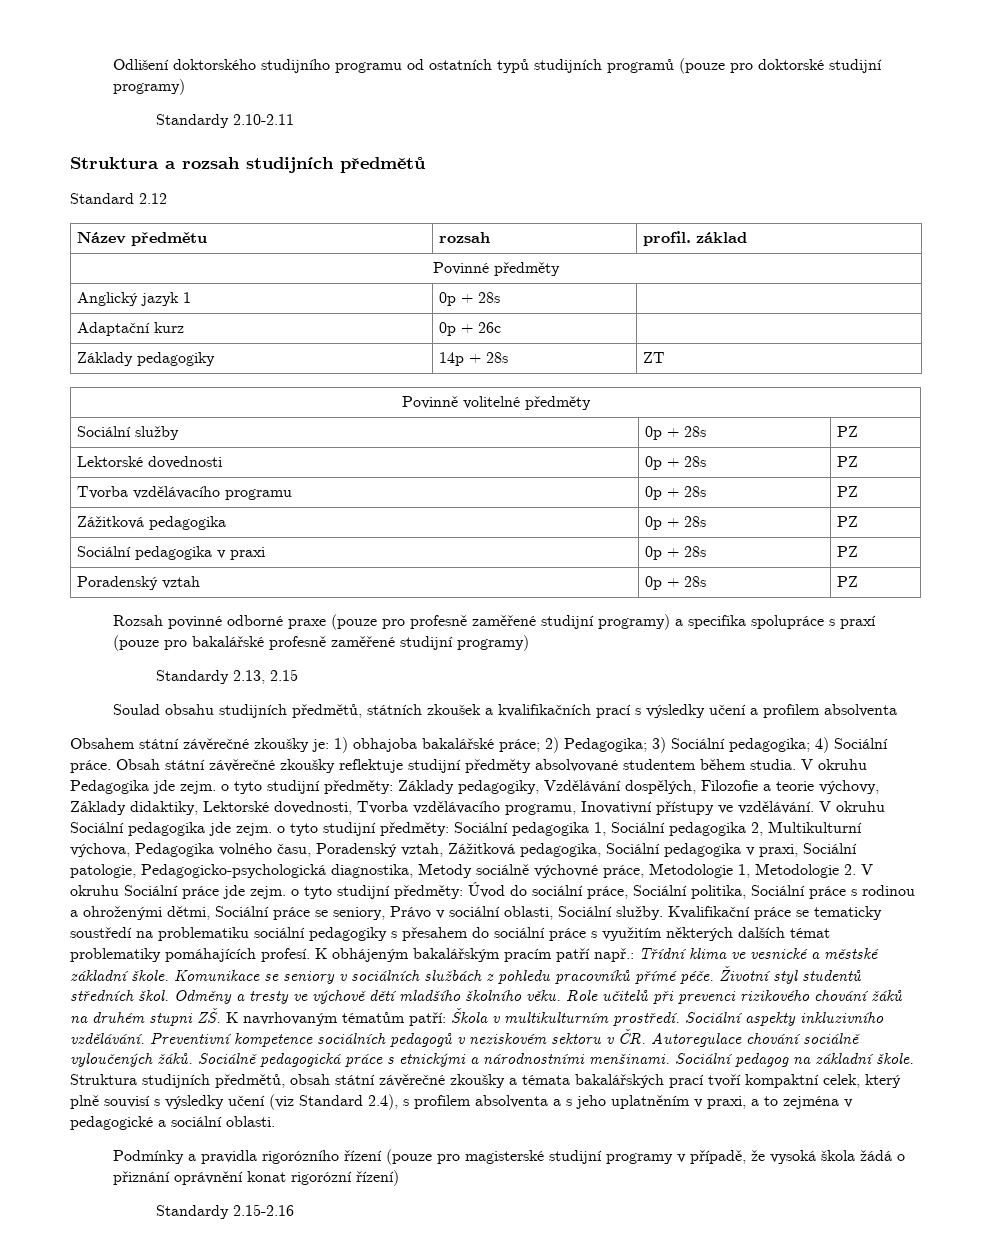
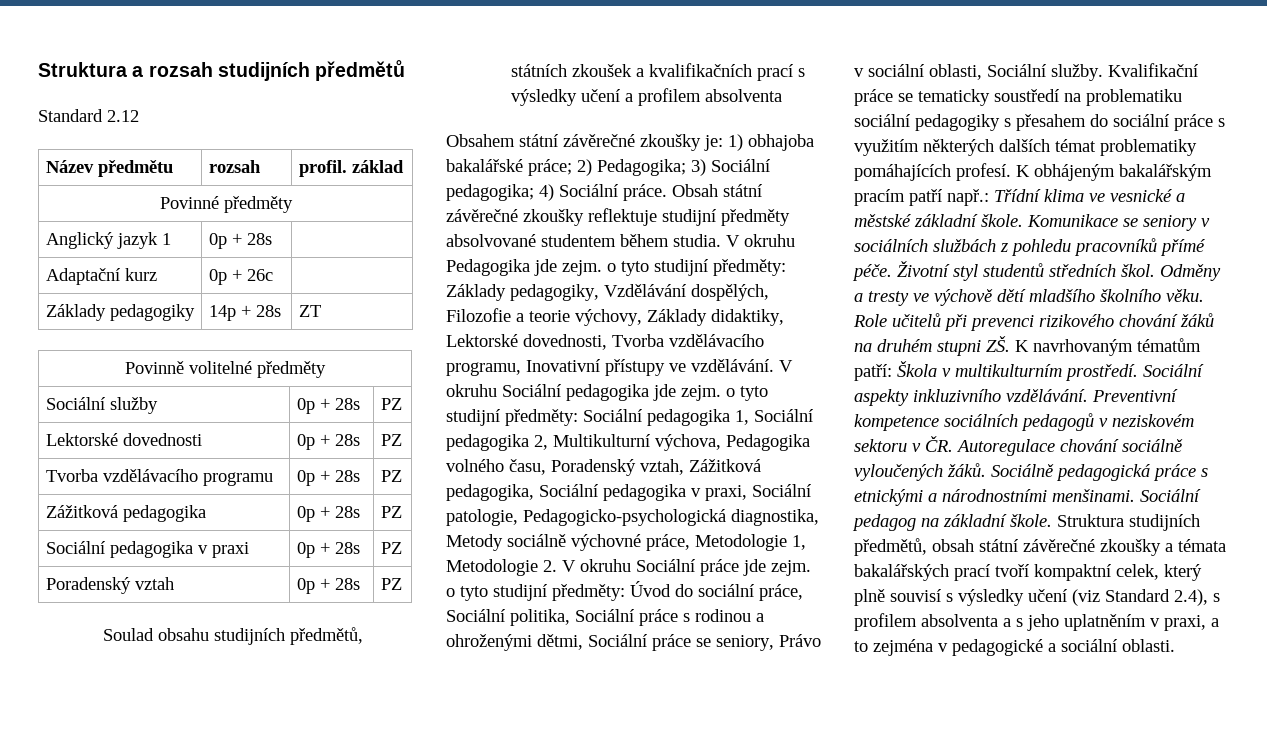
[113,58,883,74] [113,79,186,95] [156,114,295,128] Odlišení doktorského studijního programu od ostatních typů studijních programů (pouze pro doktorské studijní programy) // Standardy 2.10-2.11 // -> (38, 69) none
[113,614,877,630] [113,635,530,651] [156,669,299,684] // Rozsah povinné odborné praxe (pouze pro profesně zaměřené studijní programy) a specifika spolupráce s praxí (pouze pro bakalářské profesně zaměřené studijní programy) // Standardy 2.13, 2.15 -> (402, 584) none
[113,1149,906,1165] [113,1170,400,1186] [156,1204,295,1219] // Podmínky a pravidla rigorózního řízení (pouze pro magisterské studijní programy v případě, že vysoká škola žádá o přiznání oprávnění konat rigorózní řízení) // Standardy 2.15-2.16 -> (1175, 645) none

